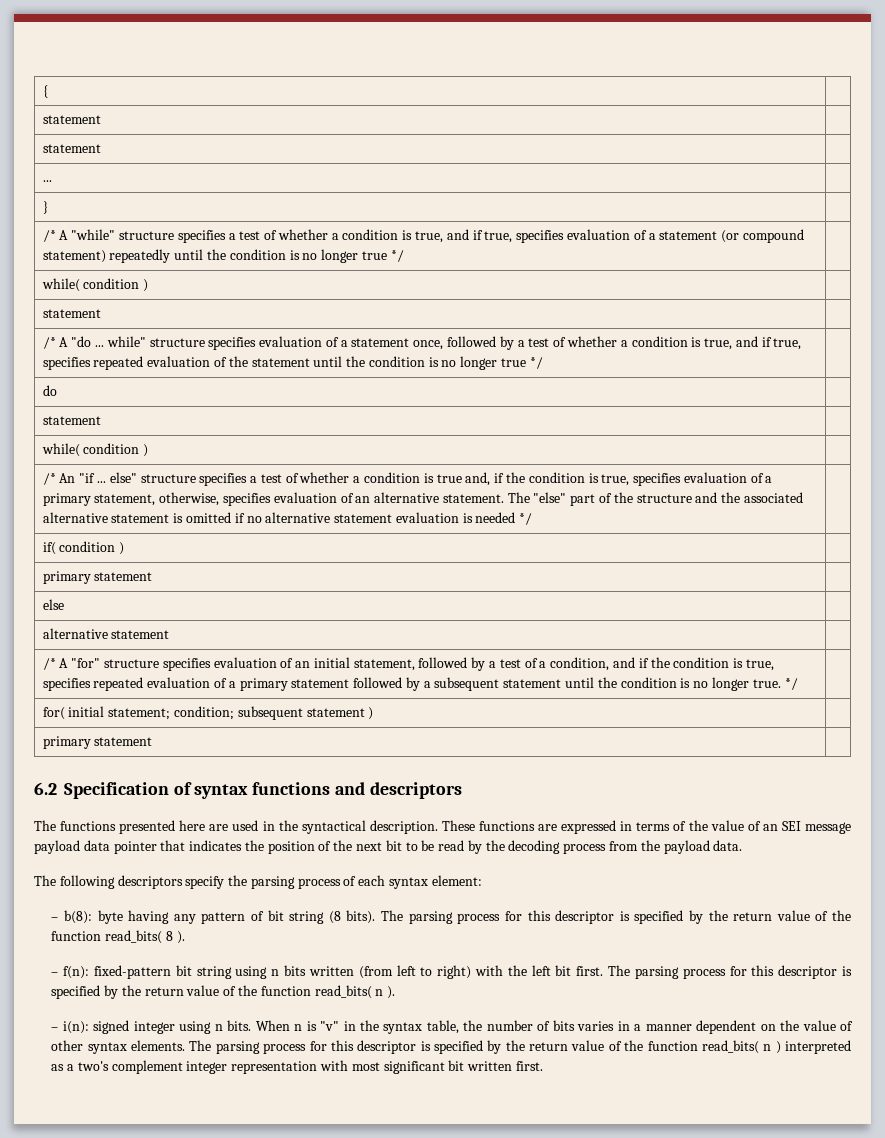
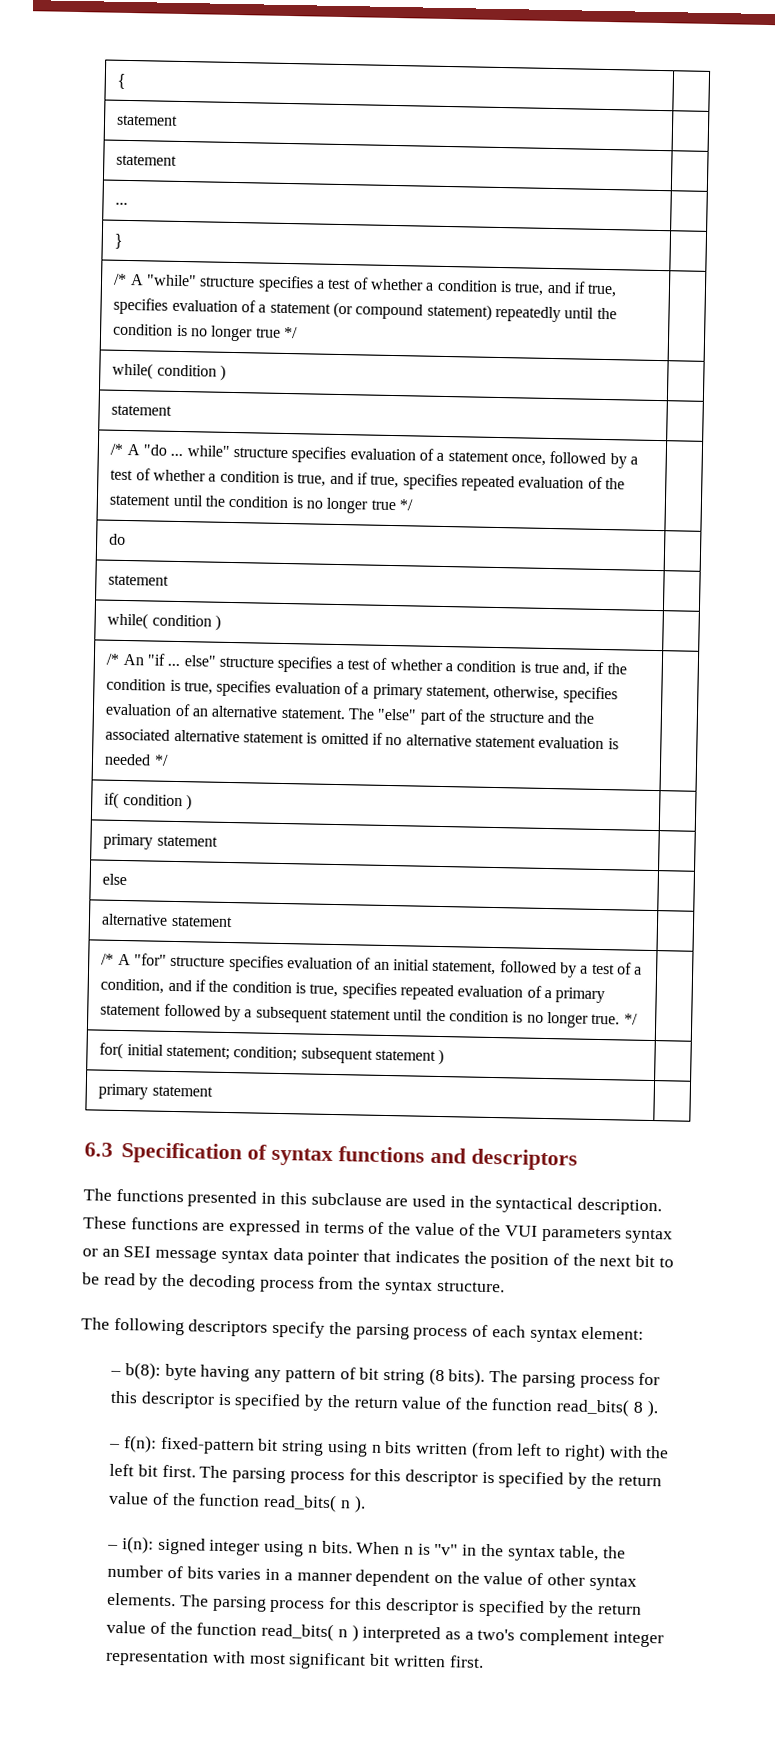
[34,782,57,795] 6.2 -> [84,1142,113,1157] 6.3
[179,820,206,831] here -> [261,1192,382,1206] in this subclause
(761, 826) none -> [478,1223,674,1244] [82,1248,98,1257] the VUI parameters syntax or
[34,840,80,854] payload -> [220,1248,269,1264] syntax
[663,840,743,854] payload data. -> [383,1280,505,1295] syntax structure.

